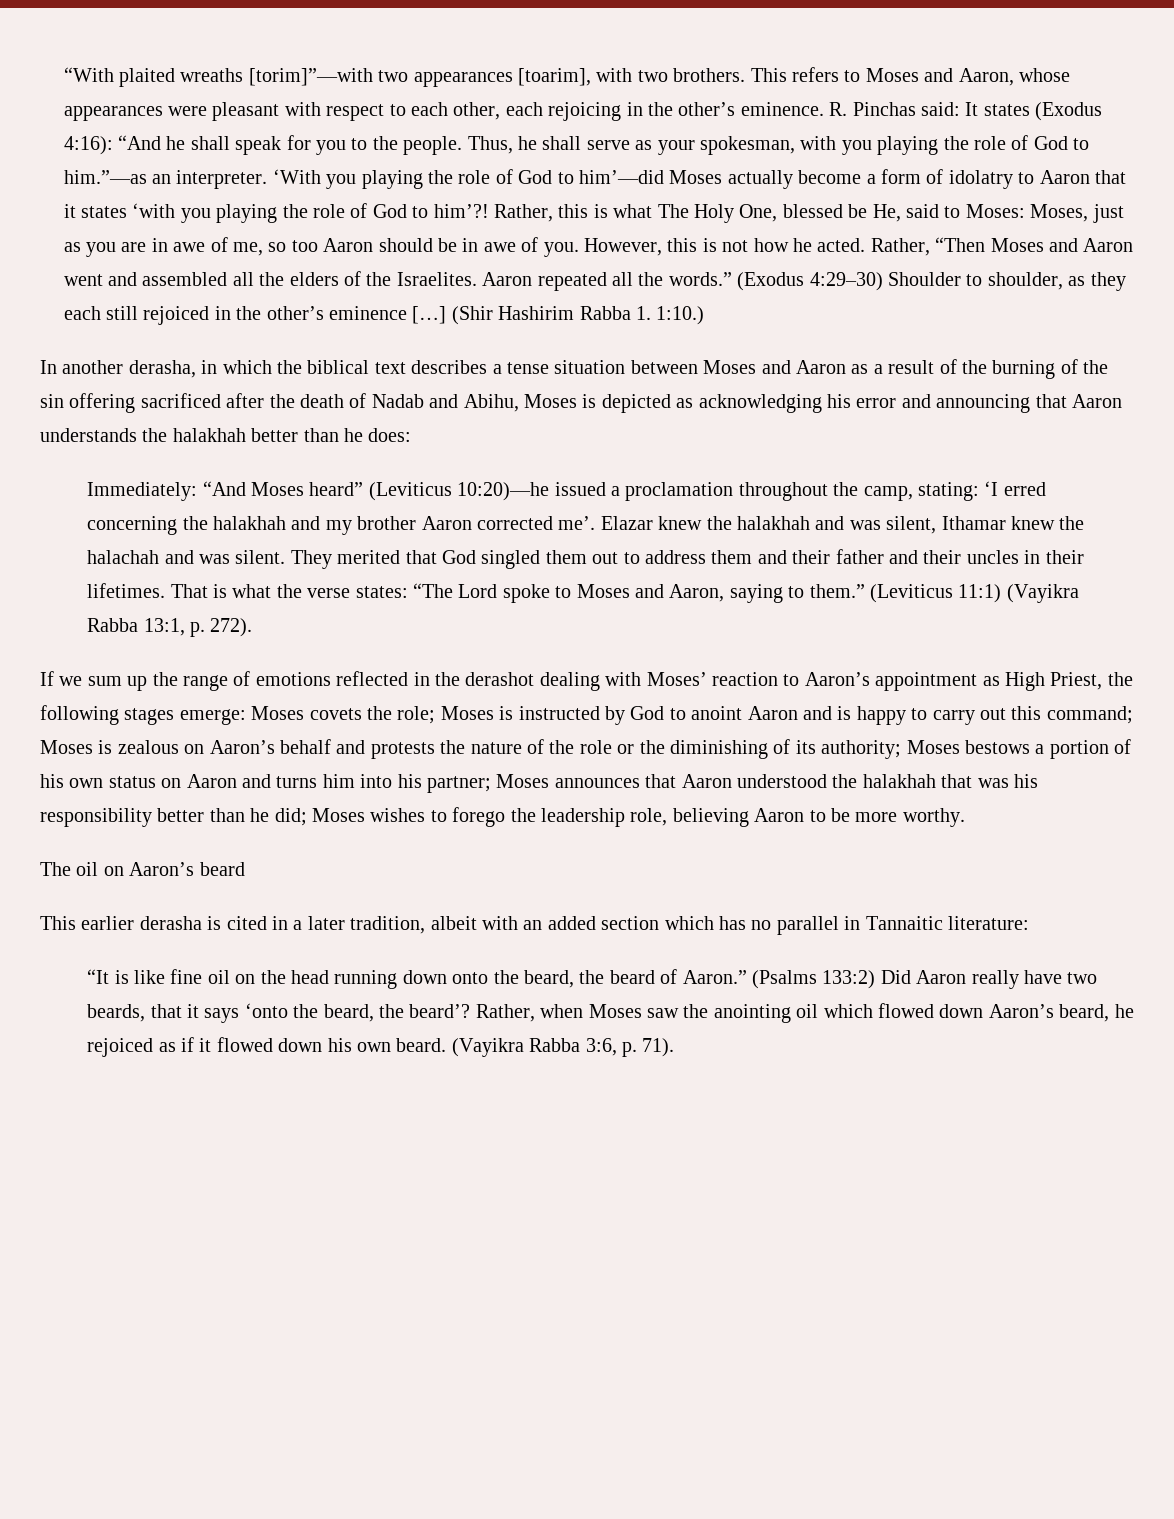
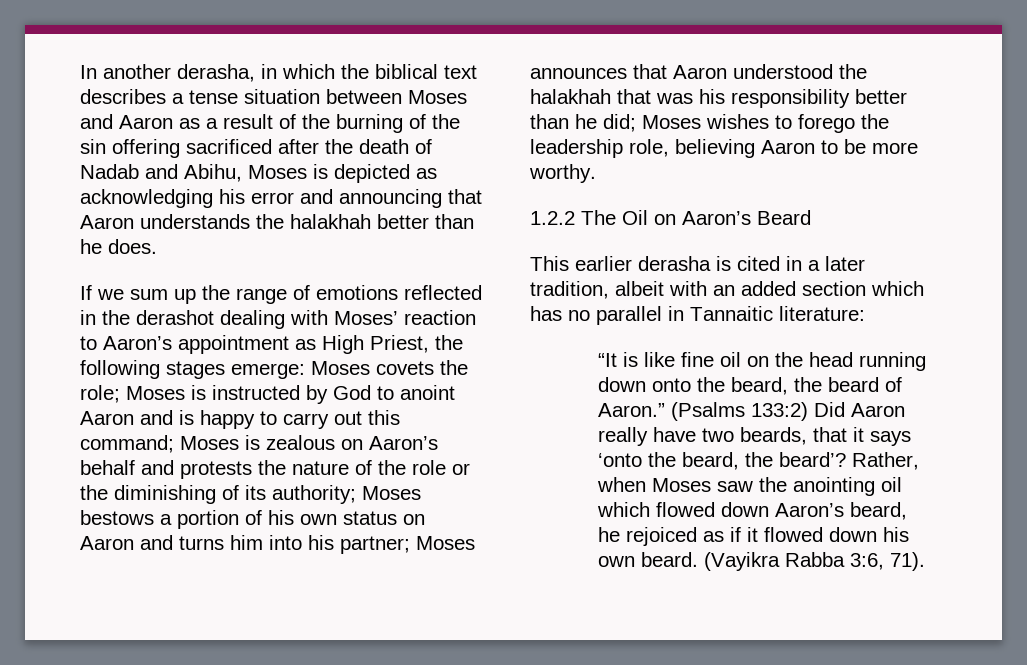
[63,67,1071,87] [63,102,1103,121] [63,135,1090,155] [63,169,1127,189] [63,203,1124,223] [63,237,1134,257] [63,271,1126,291] [63,306,705,325] “With plaited wreaths [torim]”—with two appearances [toarim], with two brothers. This refers to Moses and Aaron, whose appearances were pleasant with respect to each other, each rejoicing in the other’s eminence. R. Pinchas said: It states (Exodus 4:16): “And he shall speak for you to the people. Thus, he shall serve as your spokesman, with you playing the role of God to him.”—as an interpreter. ‘With you playing the role of God to him’—did Moses actually become a form of idolatry to Aaron that it states ‘with you playing the role of God to him’?! Rather, this is what The Holy One, blessed be He, said to Moses: Moses, just as you are in awe of me, so too Aaron should be in awe of you. However, this is not how he acted. Rather, “Then Moses and Aaron went and assembled all the elders of the Israelites. Aaron repeated all the words.” (Exodus 4:29–30) Shoulder to shoulder, as they each still rejoiced in the other’s eminence […] (Shir Hashirim Rabba 1. 1:10.) // -> (80, 72) none
[368,428,412,442] [87,481,1046,501] [87,516,1085,535] [87,549,1084,569] [87,583,1079,603] [87,618,253,637] does: // Immediately: “And Moses heard” (Leviticus 10:20)—he issued a proclamation throughout the camp, stating: ‘I erred concerning the halakhah and my brother Aaron corrected me’. Elazar knew the halakhah and was silent, Ithamar knew the halachah and was silent. They merited that God singled them out to address them and their father and their uncles in their lifetimes. That is what the verse states: “The Lord spoke to Moses and Aaron, saying to them.” (Leviticus 11:1) (Vayikra Rabba 13:1, p. 272). -> [108,239,157,254] does.
[40,862,245,876] The oil on Aaron’s beard -> [530,210,811,225] 1.2.2 The Oil on Aaron’s Beard
[622,1042,638,1057] p. -> (885, 561) none

